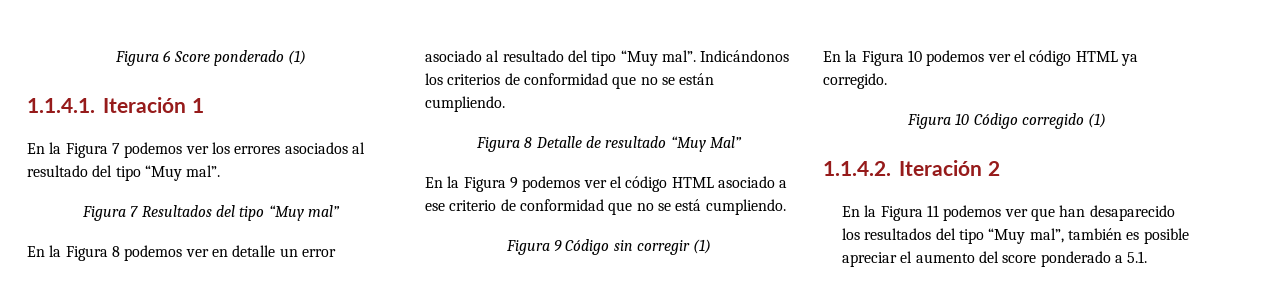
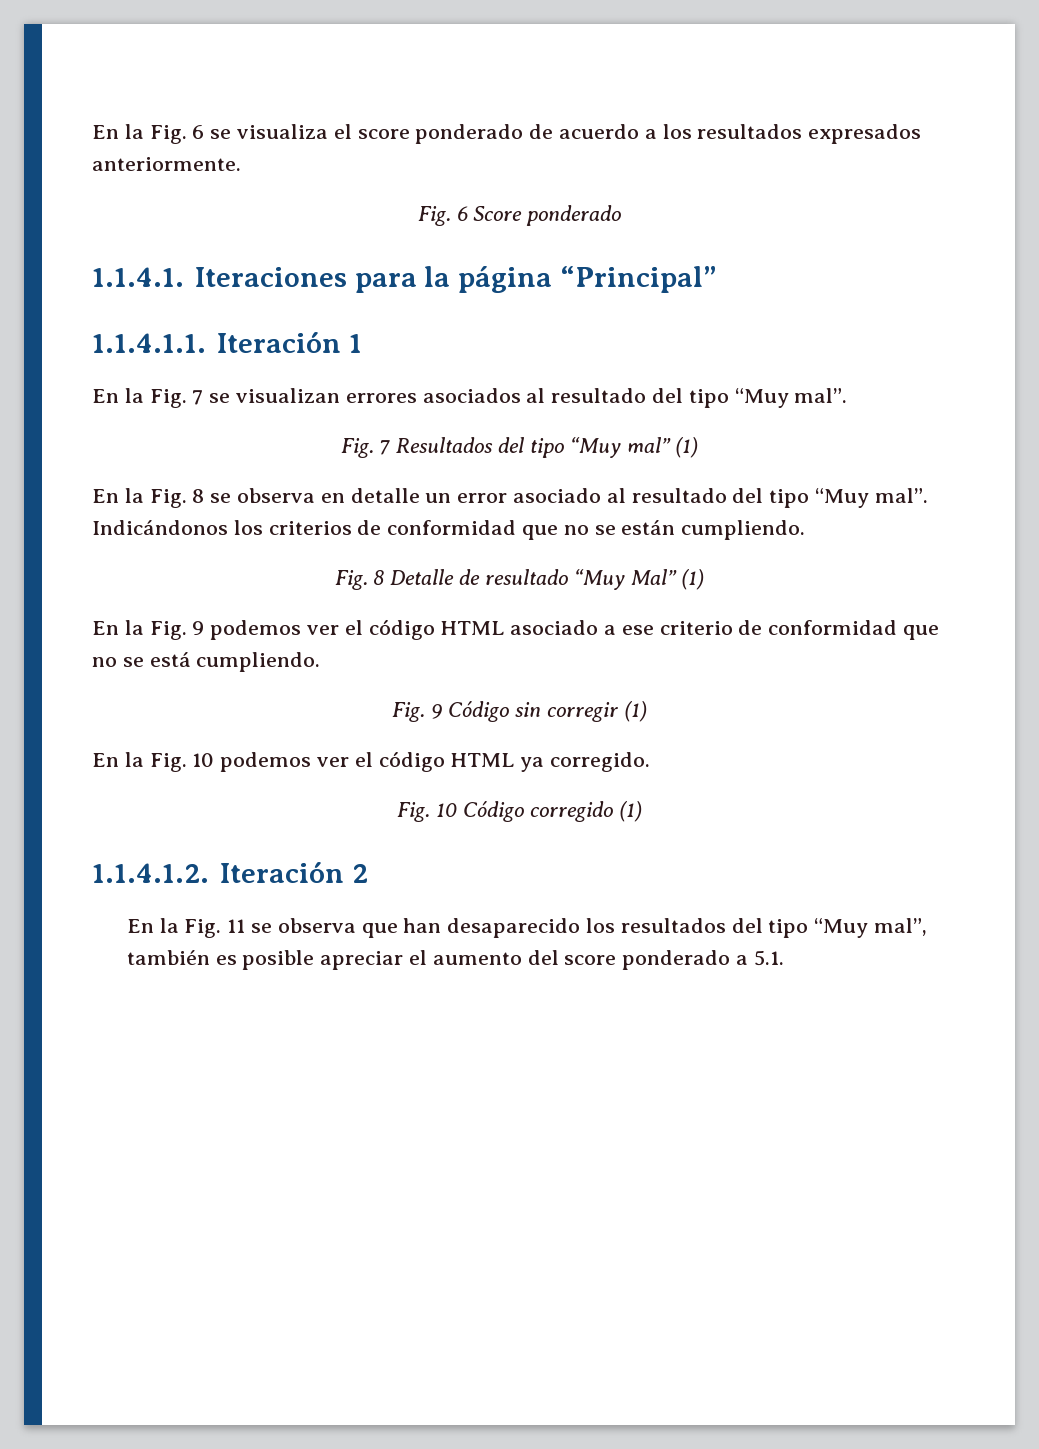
[114,50,307,66] [27,98,95,113] Figura 6 Score ponderado (1) // 1.1.4.1. -> [92,124,922,144] [92,157,241,171] [417,205,622,226] [92,266,718,293] [92,333,206,353] En la Fig. 6 se visualiza el score ponderado de acuerdo a los resultados expresados anteriormente. // Fig. 6 Score ponderado // 1.1.4.1. Iteraciones para la página “Principal” // 1.1.4.1.1.
[65,142,230,158] Figura 7 podemos ver los -> [149,388,341,408] Fig. 7 se visualizan
[82,206,127,221] Figura -> [340,438,374,458] Fig.
[27,245,209,261] // En la Figura 8 podemos ver -> [675,437,699,458] [92,488,316,508] (1) // En la Fig. 8 se observa
[476,137,521,152] Figura -> [334,570,368,590] Fig.
[425,176,506,192] // En la Figura -> [681,569,705,590] [92,620,187,640] (1) // En la Fig.
[505,240,550,255] Figura -> [392,702,426,722] Fig.
[861,51,904,66] Figura -> [149,753,187,772] Fig.
[906,114,951,129] Figura -> [397,802,431,822] Fig.
[823,161,891,176] 1.1.4.2. -> [92,863,209,883] 1.1.4.1.2.
[880,205,1028,221] Figura 11 podemos ver -> [184,918,356,938] Fig. 11 se observa

